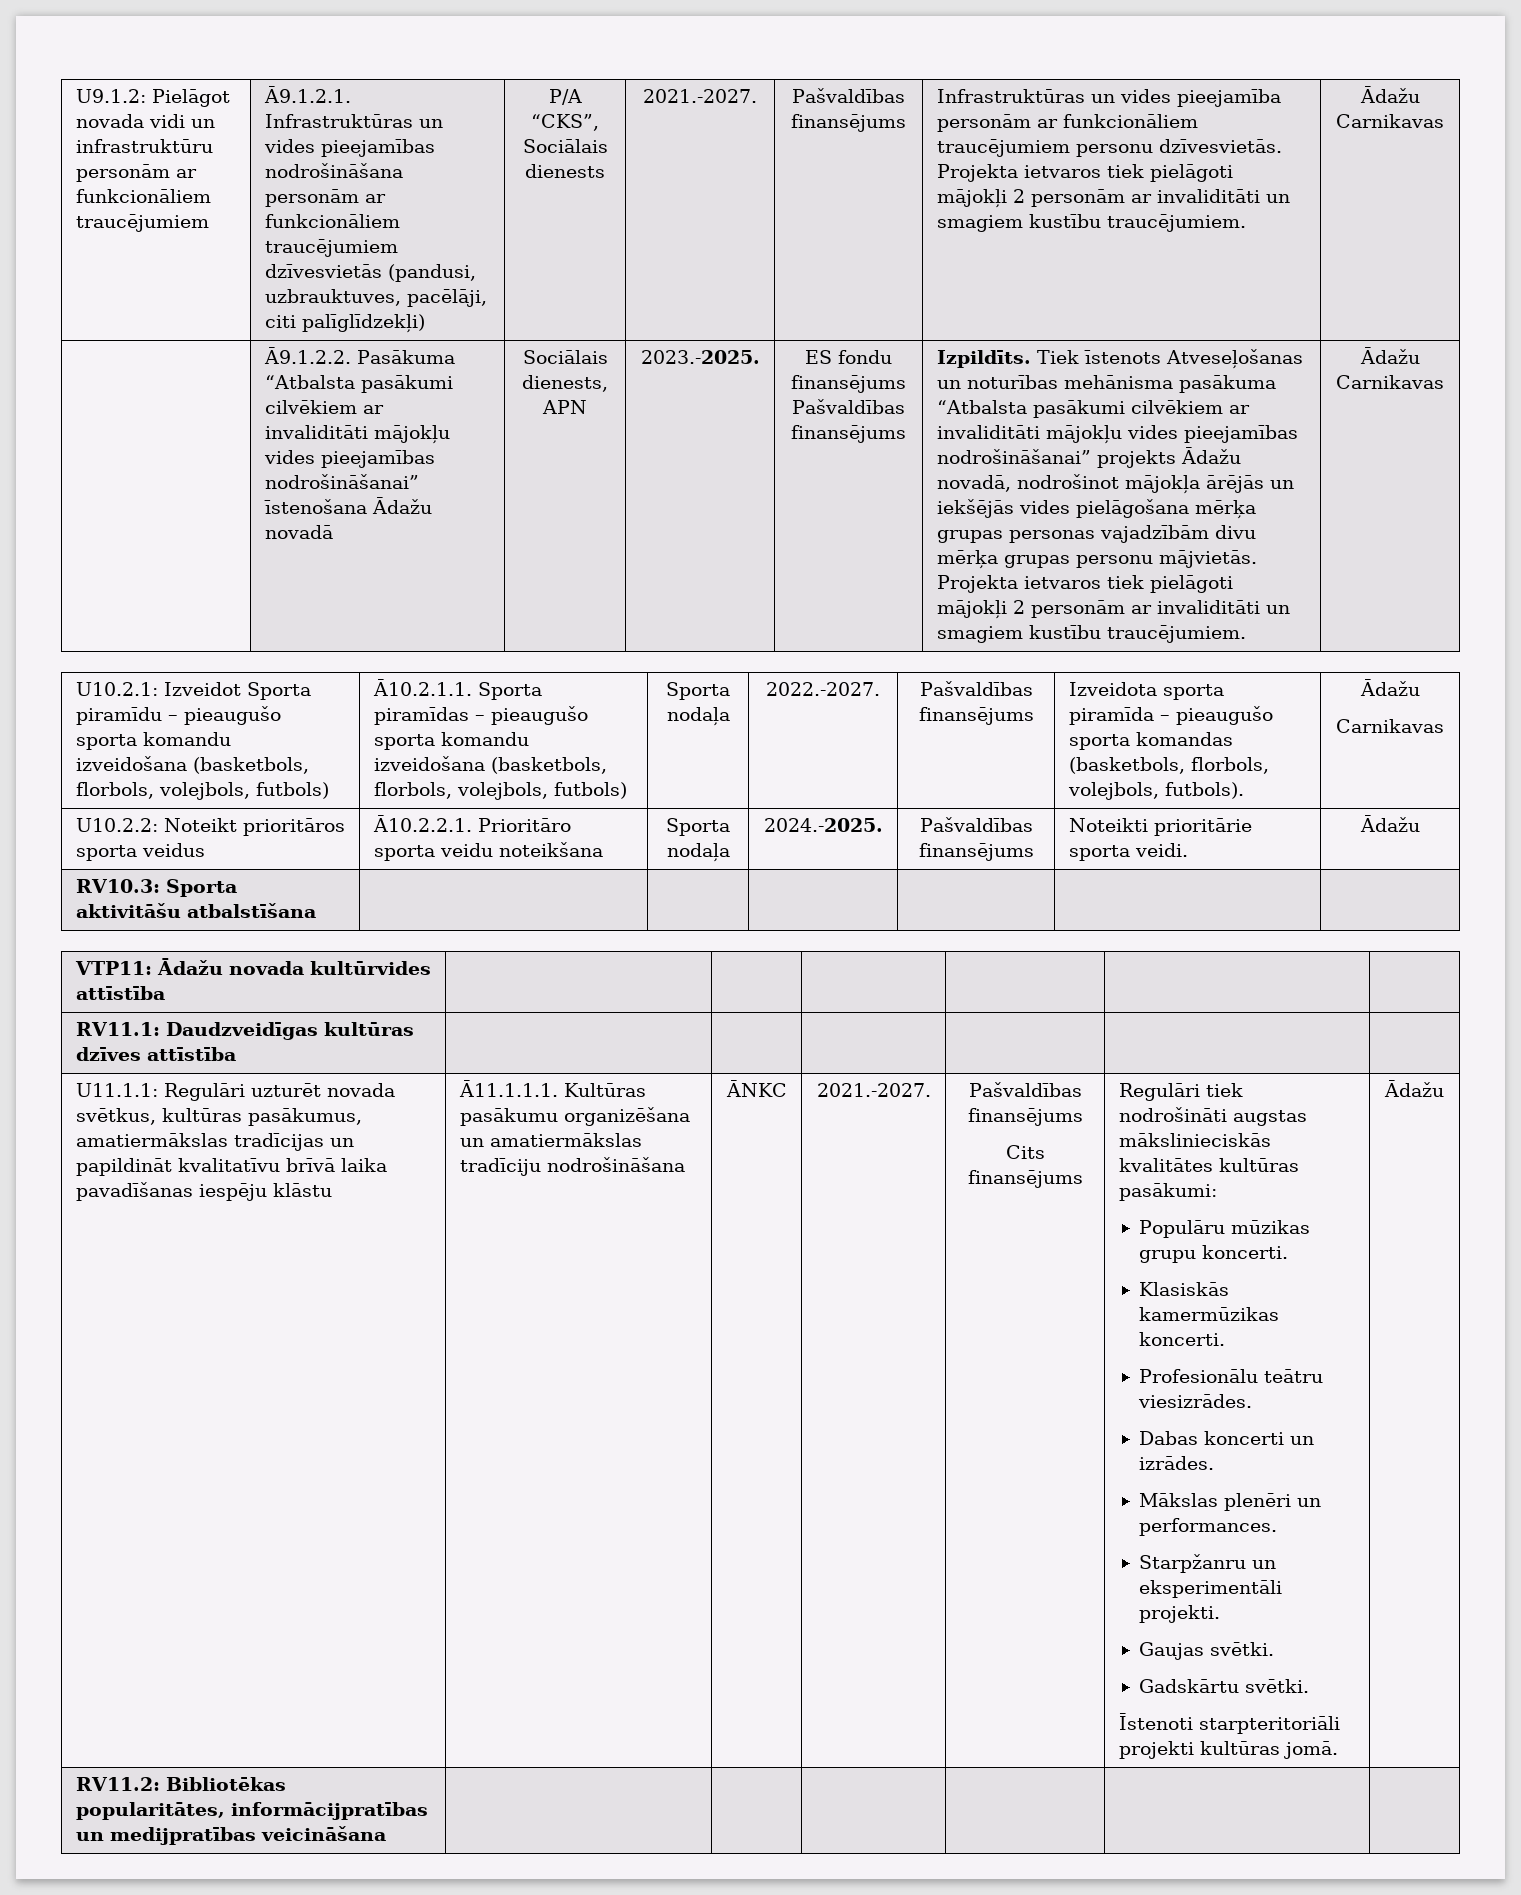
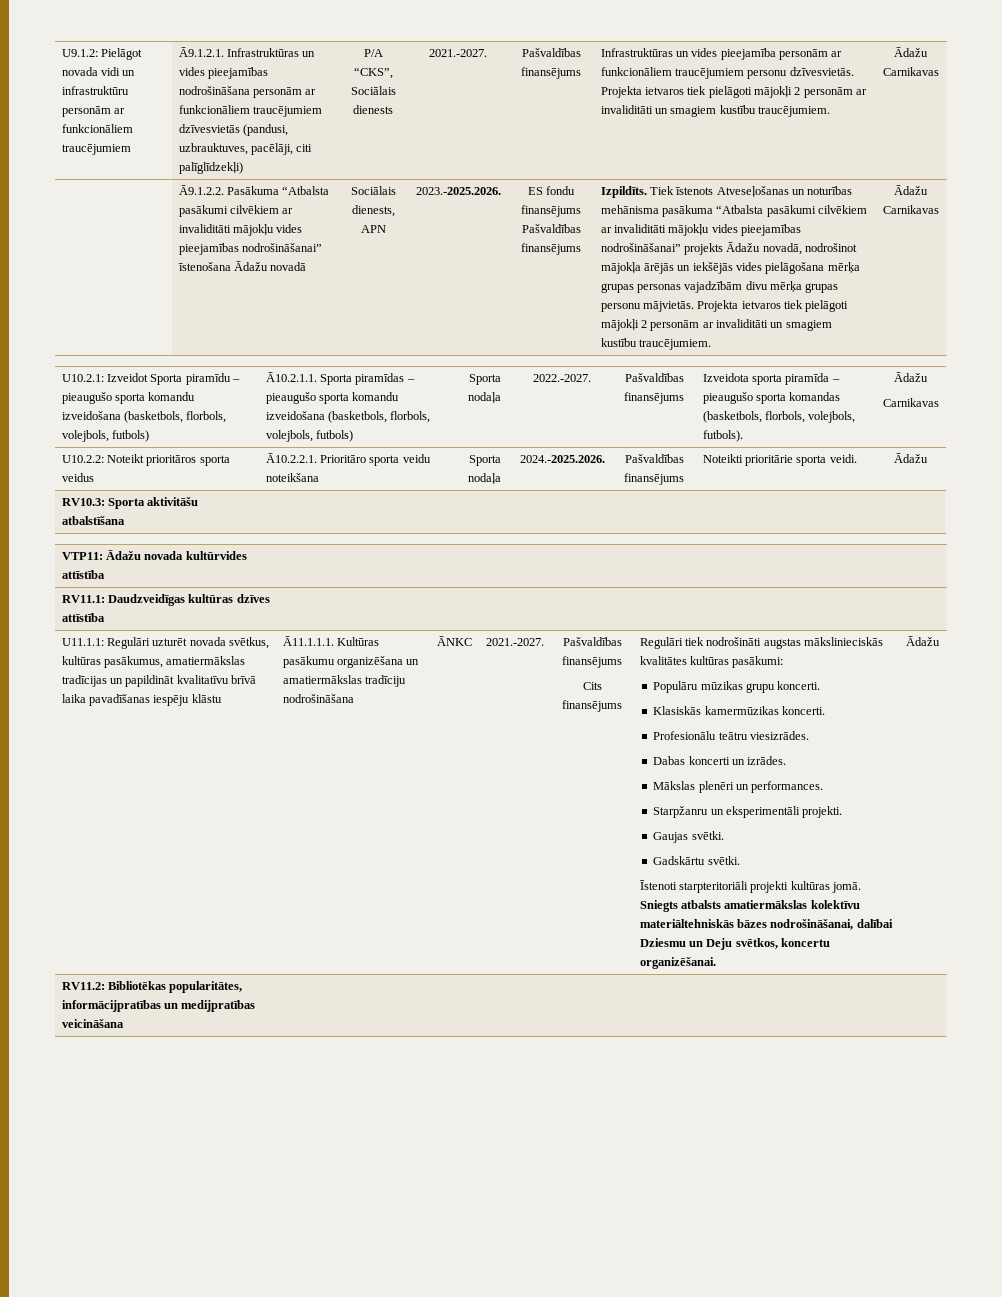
[640,350,760,364] 2023.-2025. -> [415,187,501,195] 2023.-2025.2026.
[763,818,883,832] 2024.-2025. -> [519,455,605,463] 2024.-2025.2026.
(1338, 1750) none -> [639,900,860,912] [639,919,893,930] [639,938,831,950] [639,957,716,969] Sniegts atbalsts amatiermākslas kolektīvu materiāltehniskās bāzes nodrošināšanai, dalībai Dziesmu un Deju svētkos, koncertu organizēšanai.

